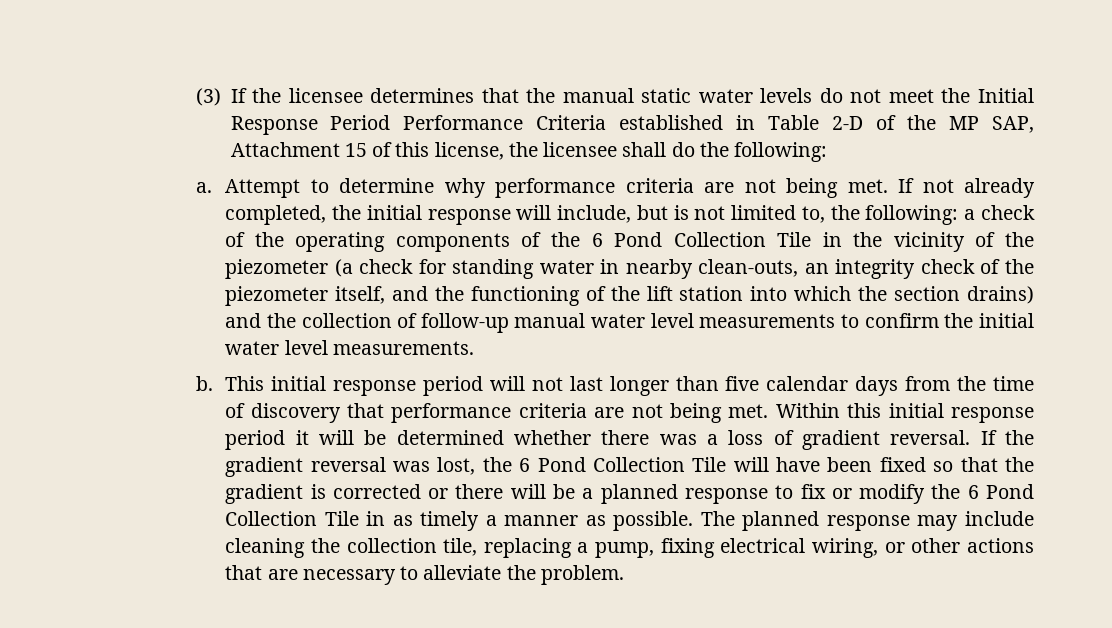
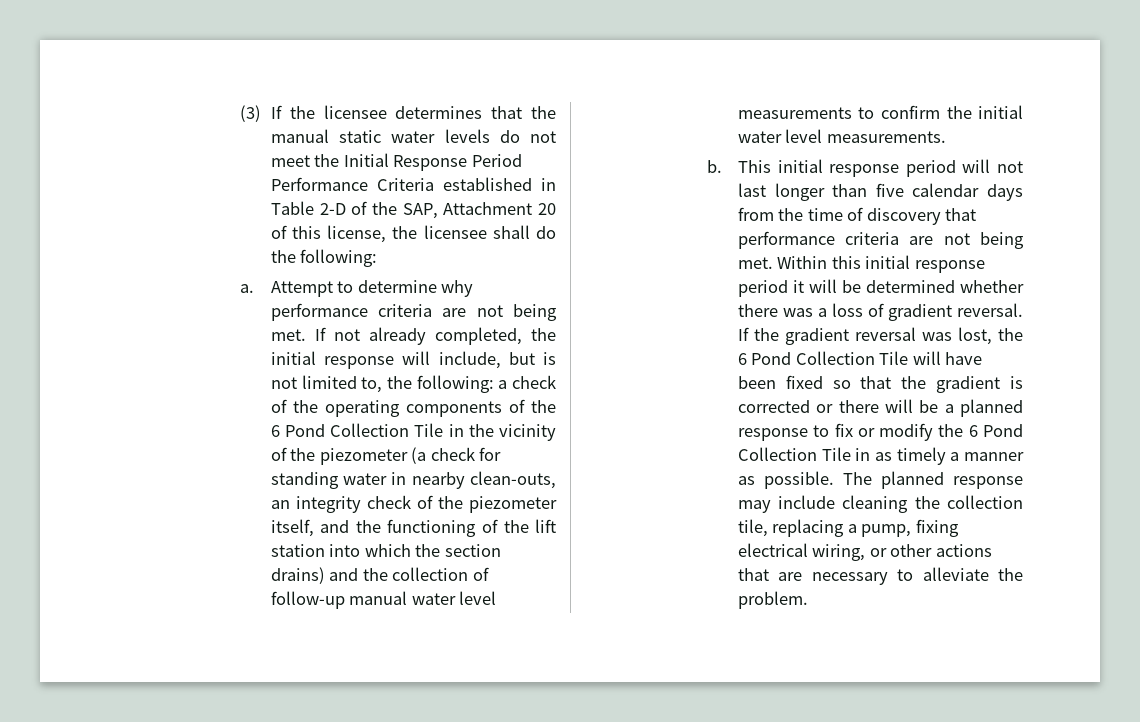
[949,116,980,130] MP -> (397, 208) none
[344,143,367,157] 15 -> [538,203,556,215] 20

